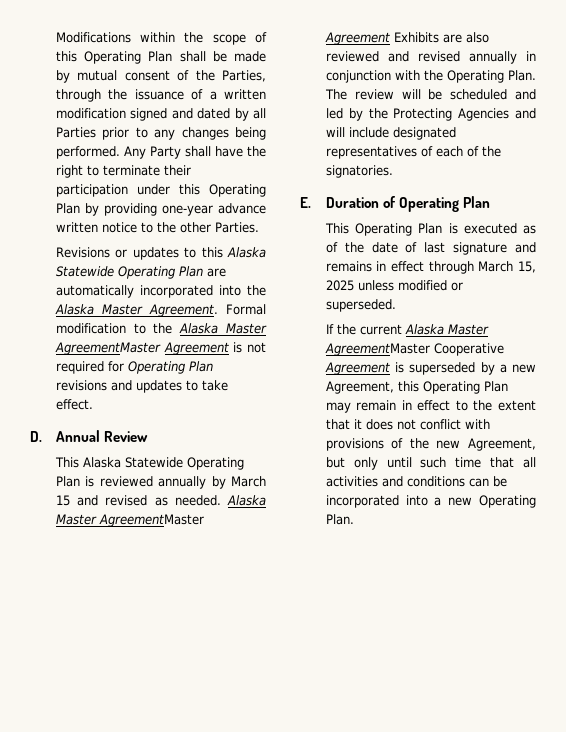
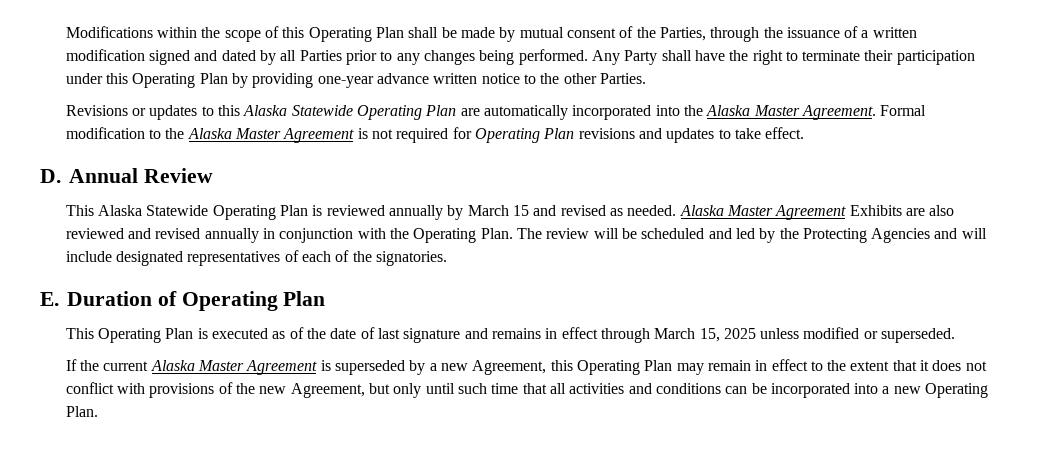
[54,342,161,355] AgreementMaster -> (282, 133) none
[98,514,204,527] AgreementMaster -> (773, 210) none
[324,343,504,356] AgreementMaster Cooperative -> (245, 365) none

